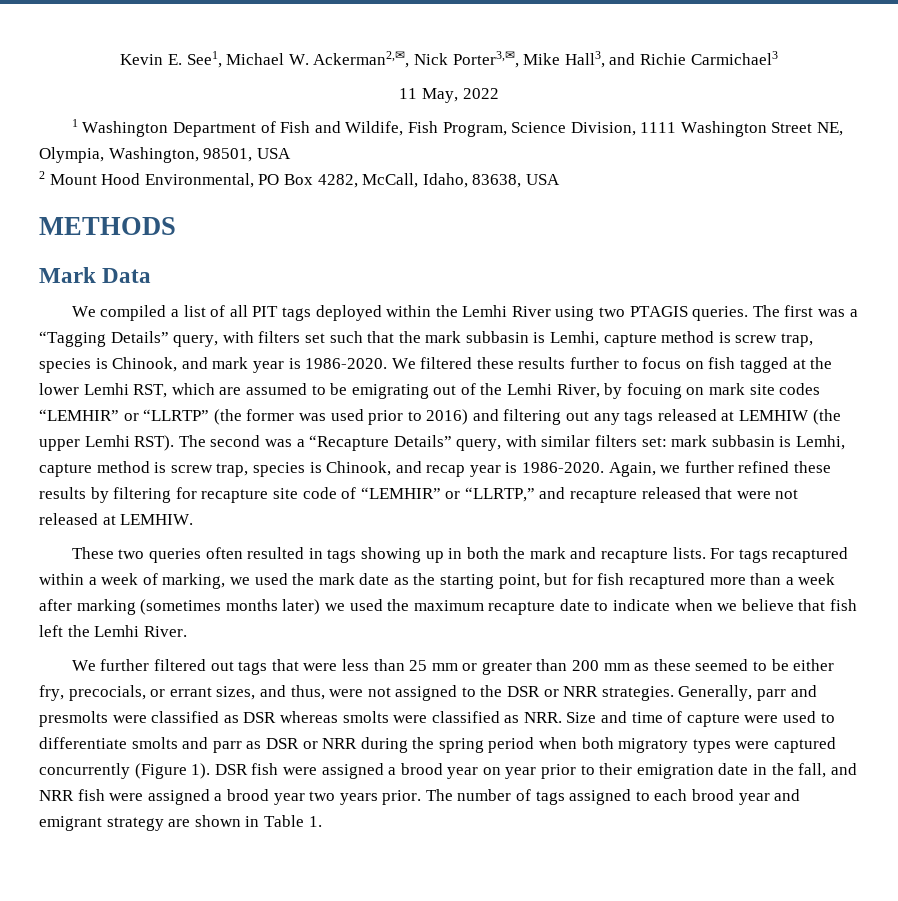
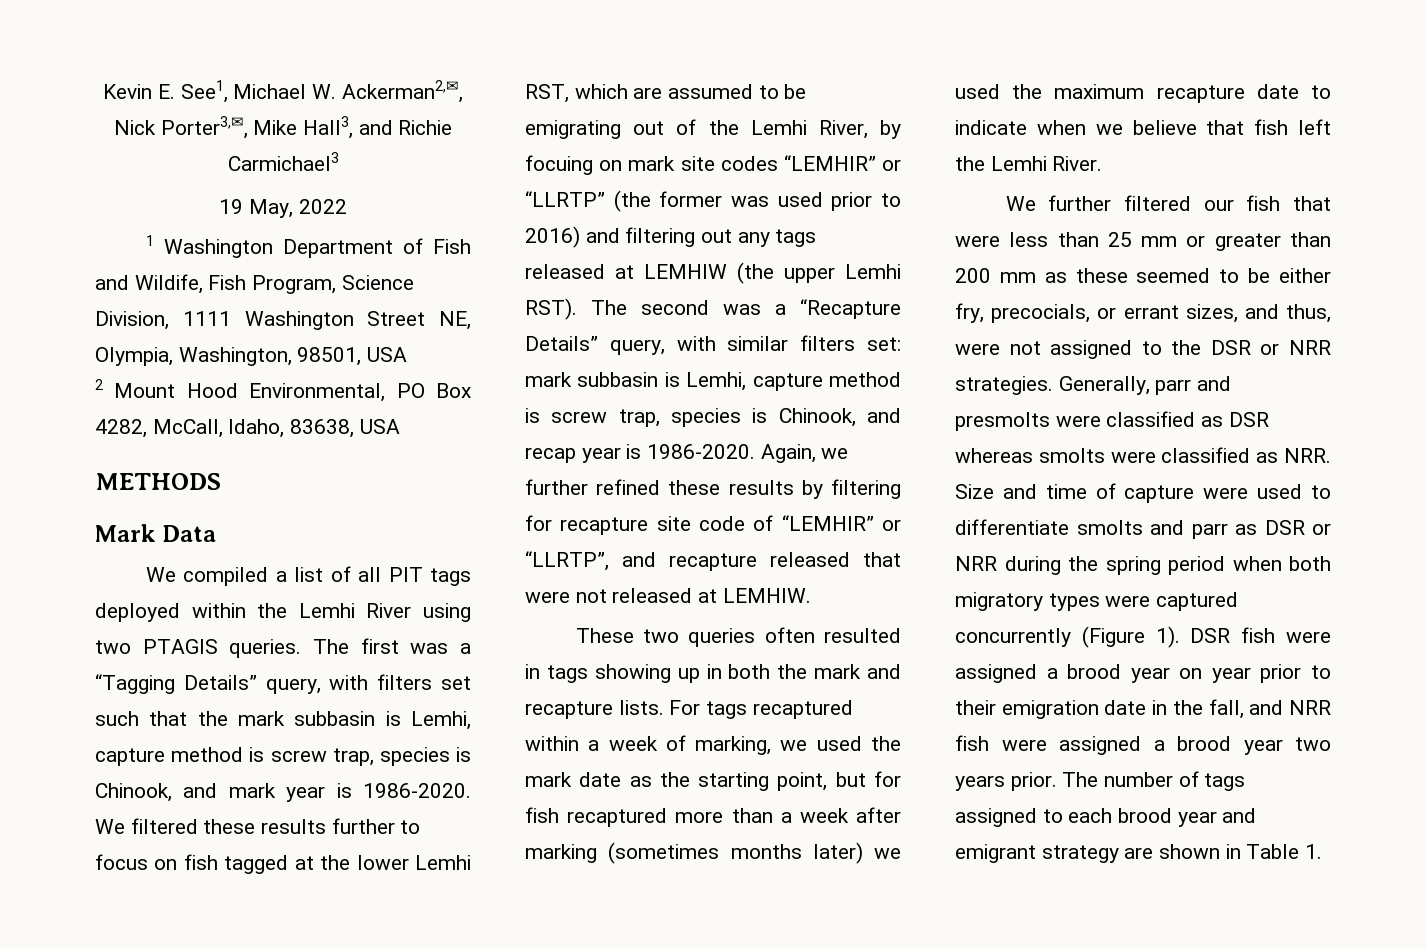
[399,88,418,99] 11 -> [219,199,244,214] 19
[464,487,535,502] “LLRTP,” -> [525,551,609,571] “LLRTP”,
[210,661,268,675] out tags -> [1203,195,1281,211] our fish

